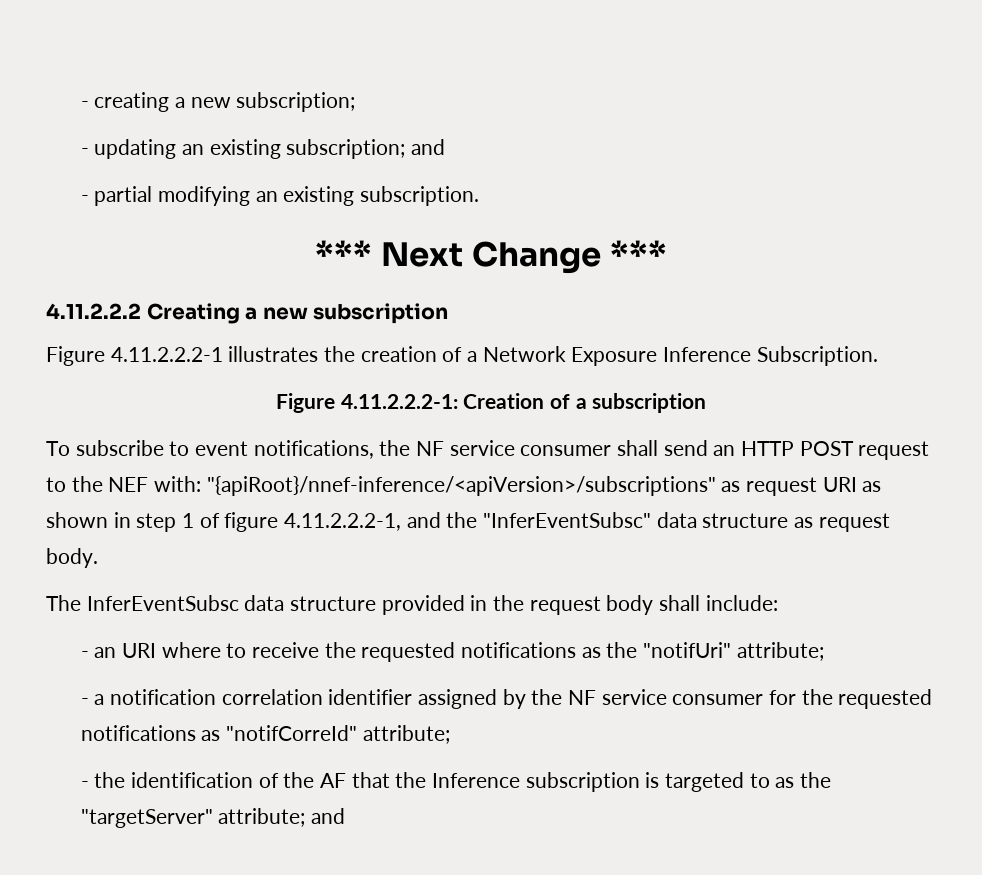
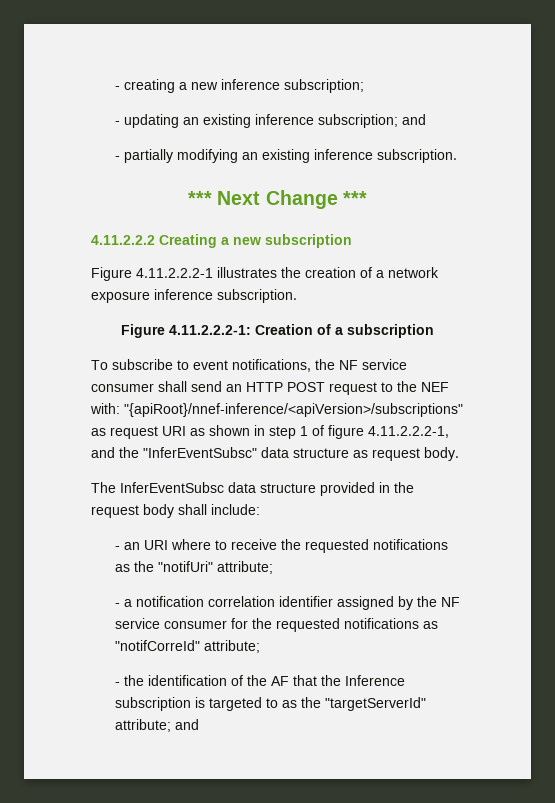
(231, 102) none -> [220,79,280,90] inference
(281, 149) none -> [254,114,314,125] inference
[94,186,153,206] partial -> [123,149,173,163] partially
(355, 196) none -> [313,149,373,160] inference
[482,346,878,366] Network Exposure Inference Subscription. -> [388,267,439,278] [91,289,297,303] network exposure inference subscription.
[80,809,213,828] "targetServer" -> [324,697,426,711] "targetServerId"

